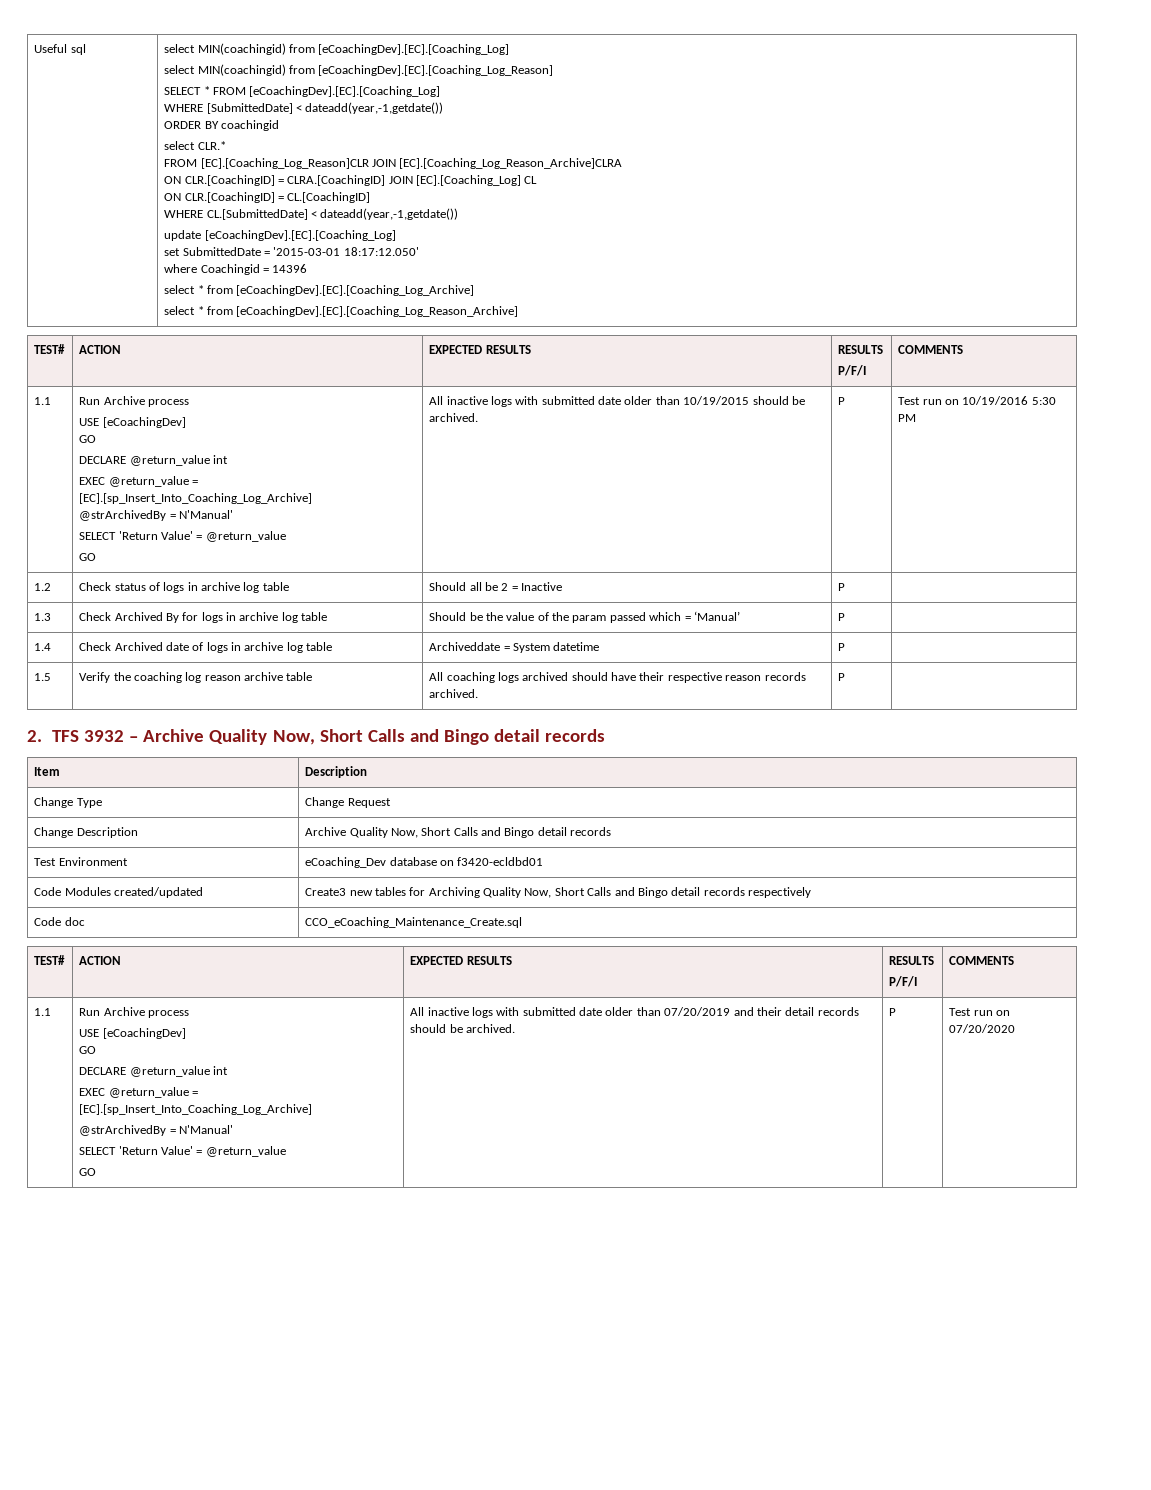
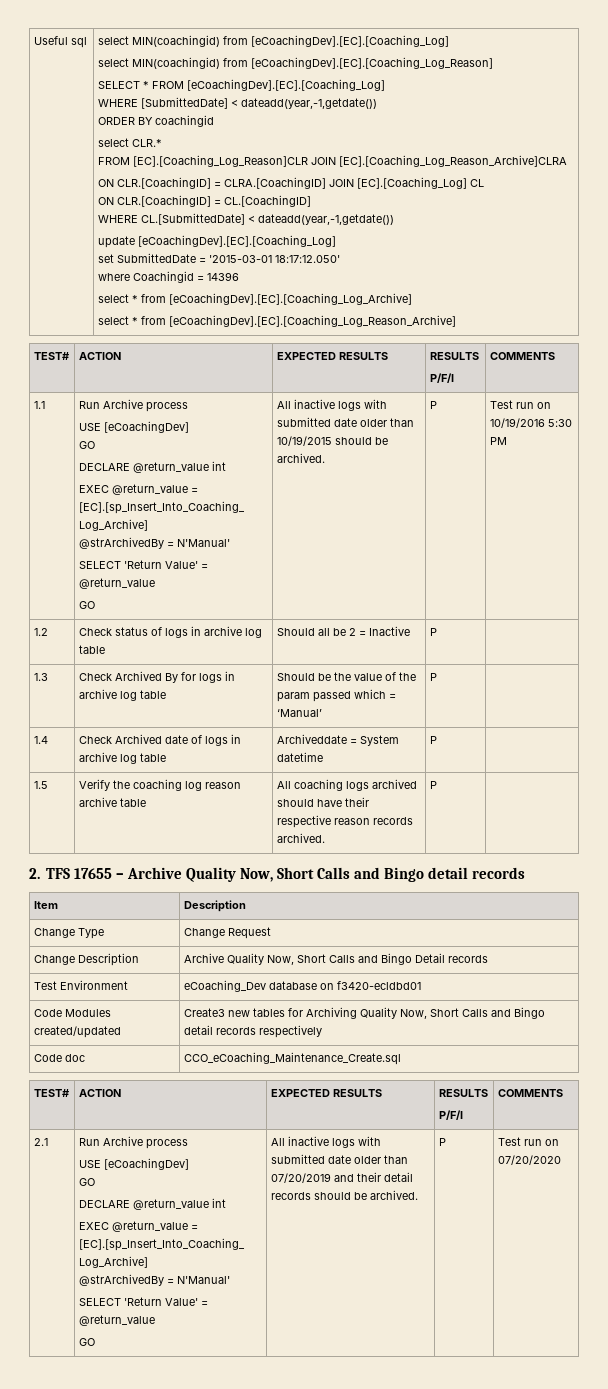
[83,730,124,742] 3932 -> [73,868,112,879] 17655
[537,827,567,836] detail -> [414,953,445,963] Detail
[34,1008,52,1016] 1.1 -> [33,1138,48,1146] 2.1

